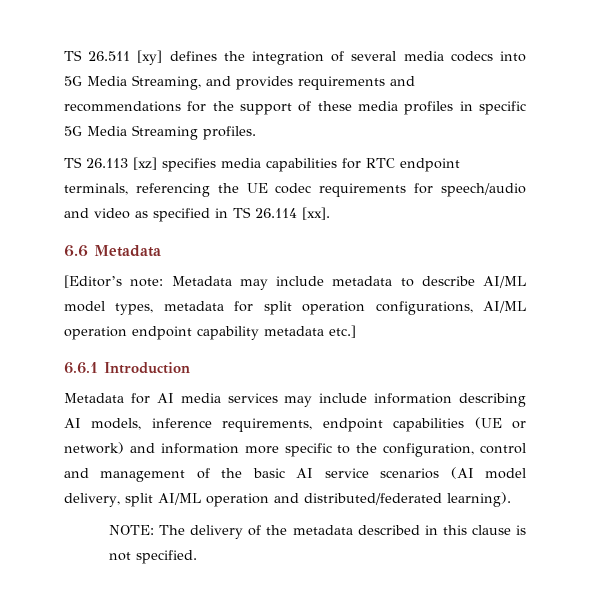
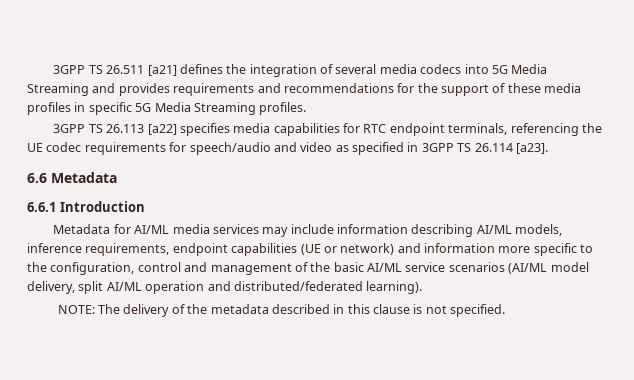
(64, 55) none -> [53,65,86,74] 3GPP
[137,50,163,65] [xy] -> [147,65,177,76] [a21]
[132,75,201,90] Streaming, -> [27,83,89,96] Streaming
(256, 133) none -> [53,124,86,133] 3GPP
[133,157,157,170] [xz] -> [147,124,177,135] [a22]
(228, 213) none -> [421,143,454,152] 3GPP
[302,207,330,220] [xx]. -> [515,143,548,154] [a23].
[64,275,526,290] [64,301,526,315] [64,325,356,340] // [Editor’s note: Metadata may include metadata to describe AI/ML model types, metadata for split operation configurations, AI/ML operation endpoint capability metadata etc.] -> (117, 177) none
[156,393,174,403] AI -> [134,225,170,234] AI/ML
[64,418,81,428] AI -> [476,225,512,234] AI/ML
[296,468,314,478] AI -> [367,263,402,272] AI/ML
[450,467,474,479] (AI -> [508,263,548,274] (AI/ML

